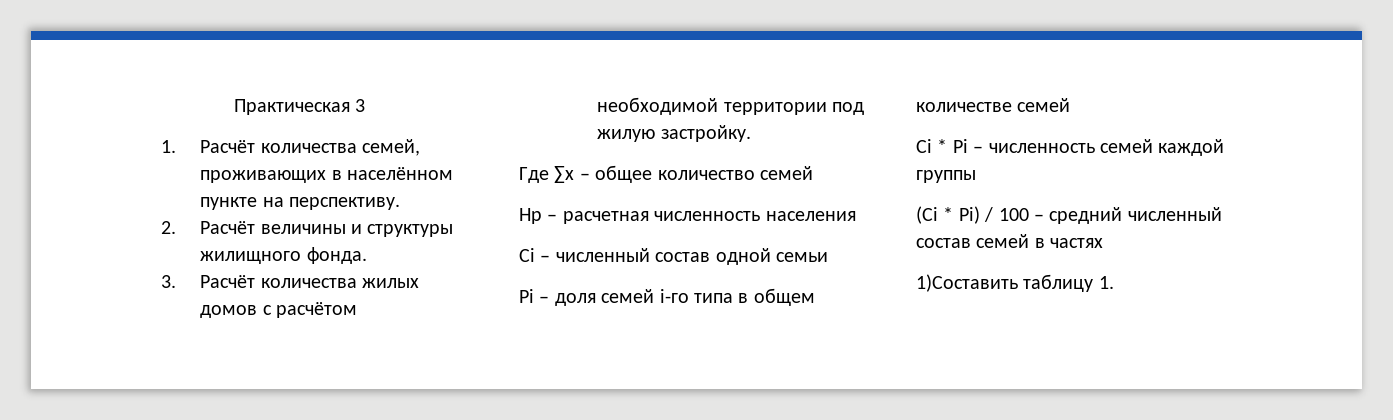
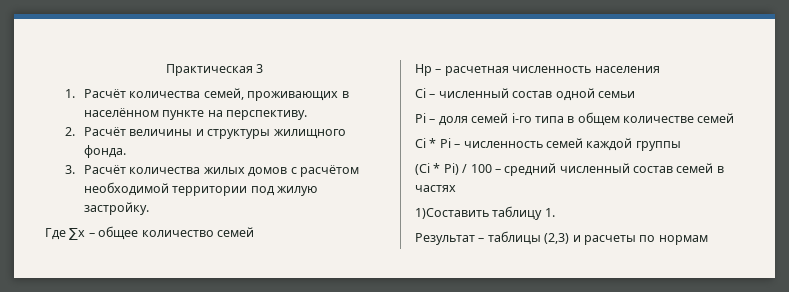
(1114, 282) none -> [415,231,708,245] // Результат – таблицы (2,3) и расчеты по нормам

